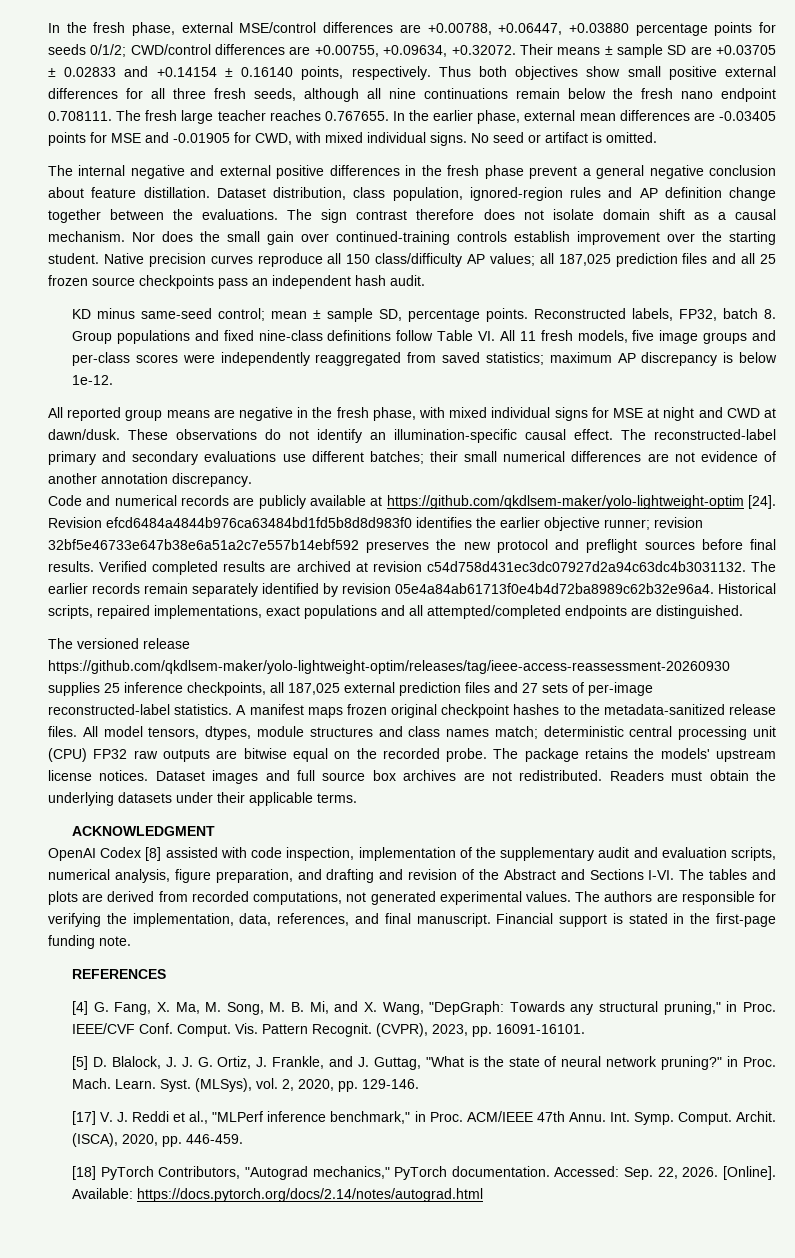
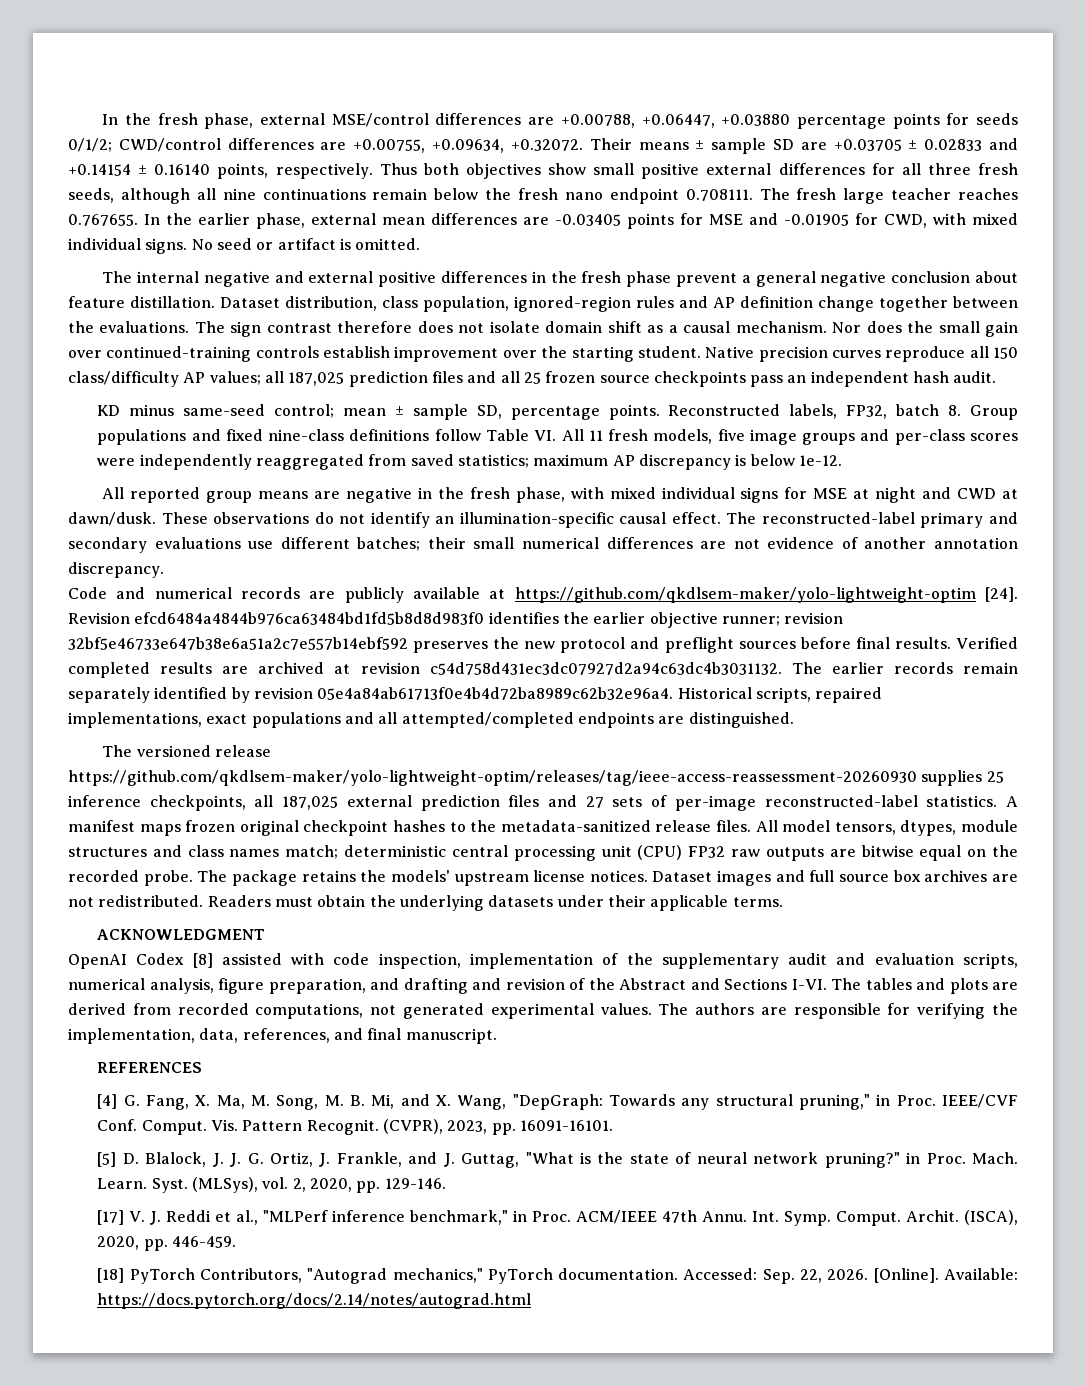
[496,913,777,927] [48,935,131,949] Financial support is stated in the first-page funding note. -> (497, 1036) none

